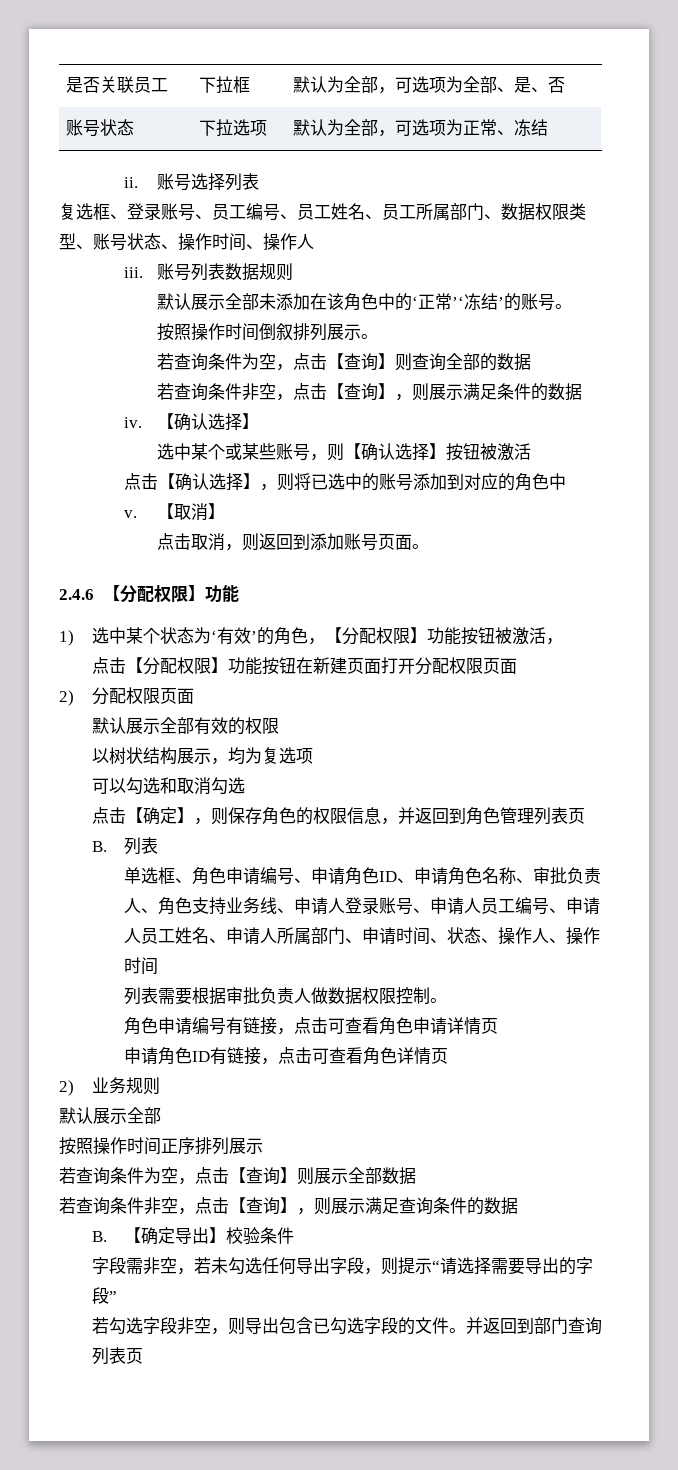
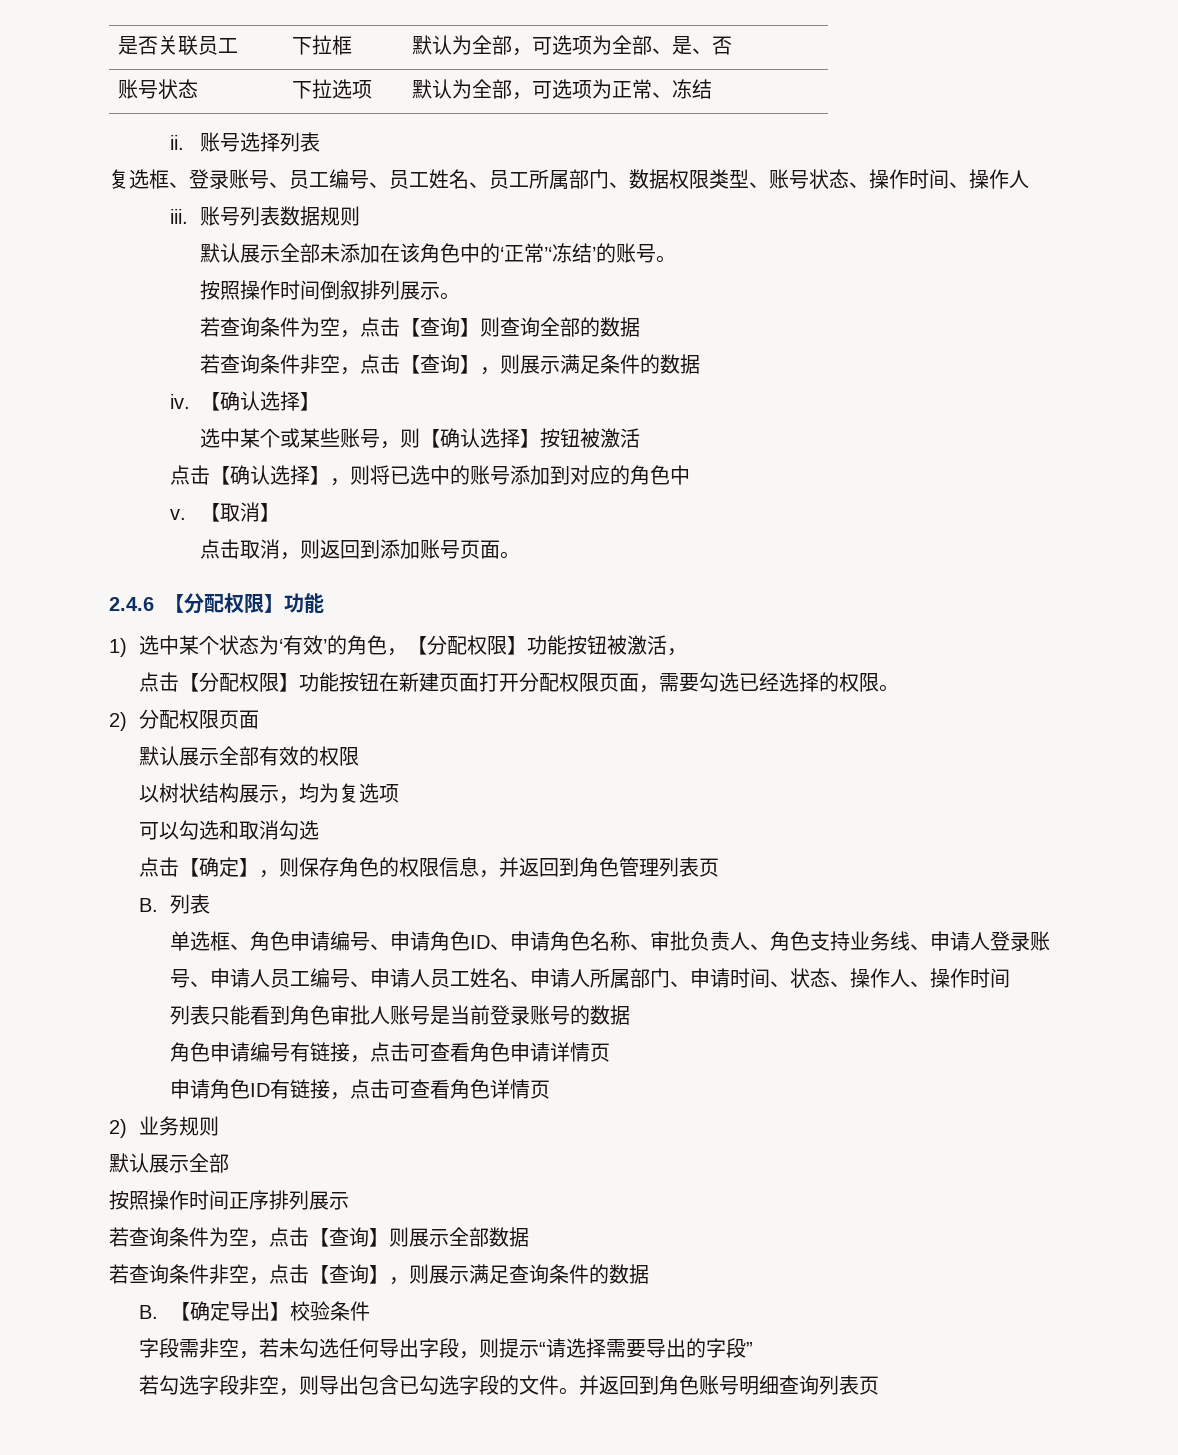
(517, 666) none -> [639,672,900,693] ，需要勾选已经选择的权限。
[157,987,447,1005] 需要根据审批负责人做数据权限控制。 -> [209,1005,630,1025] 只能看到角色审批人账号是当前登录账号的数据
[533,1317,568,1334] 部门 -> [659,1375,780,1395] 角色账号明细

